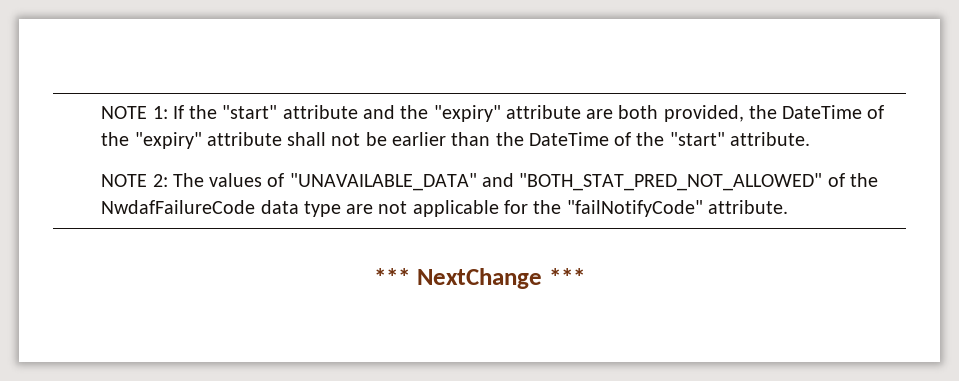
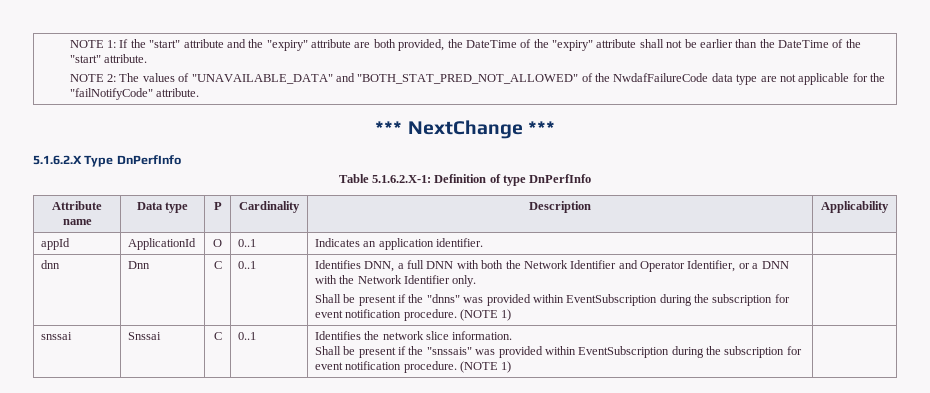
(585, 276) none -> [33,155,181,167] [338,174,592,186] [52,201,102,210] [62,219,92,225] [136,202,189,213] [213,202,222,210] [239,201,300,213] [529,201,591,213] [821,201,889,213] [40,238,70,250] [127,238,196,250] [213,239,222,247] [237,239,256,247] [314,238,483,250] [40,260,60,269] [127,261,150,269] [213,261,222,269] [237,261,256,269] [314,260,789,272] [314,275,477,287] [314,294,790,306] [314,309,512,321] [40,332,72,340] [127,332,161,340] [213,332,222,340] [237,332,256,340] [314,331,513,340] [314,346,802,358] [314,361,512,373] // 5.1.6.2.X Type DnPerfInfo // Table 5.1.6.2.X-1: Definition of type DnPerfInfo // Attribute name | Data type | P | Cardinality | Description | Applicability // appId | ApplicationId | O | 0..1 | Indicates an application identifier. | // dnn | Dnn | C | 0..1 | Identifies DNN, a full DNN with both the Network Identifier and Operator Identifier, or a DNN with the Network Identifier only. // Shall be present if the "dnns" was provided within EventSubscription during the subscription for event notification procedure. (NOTE 1) | // snssai | Snssai | C | 0..1 | Identifies the network slice information. // Shall be present if the "snssais" was provided within EventSubscription during the subscription for event notification procedure. (NOTE 1) |

